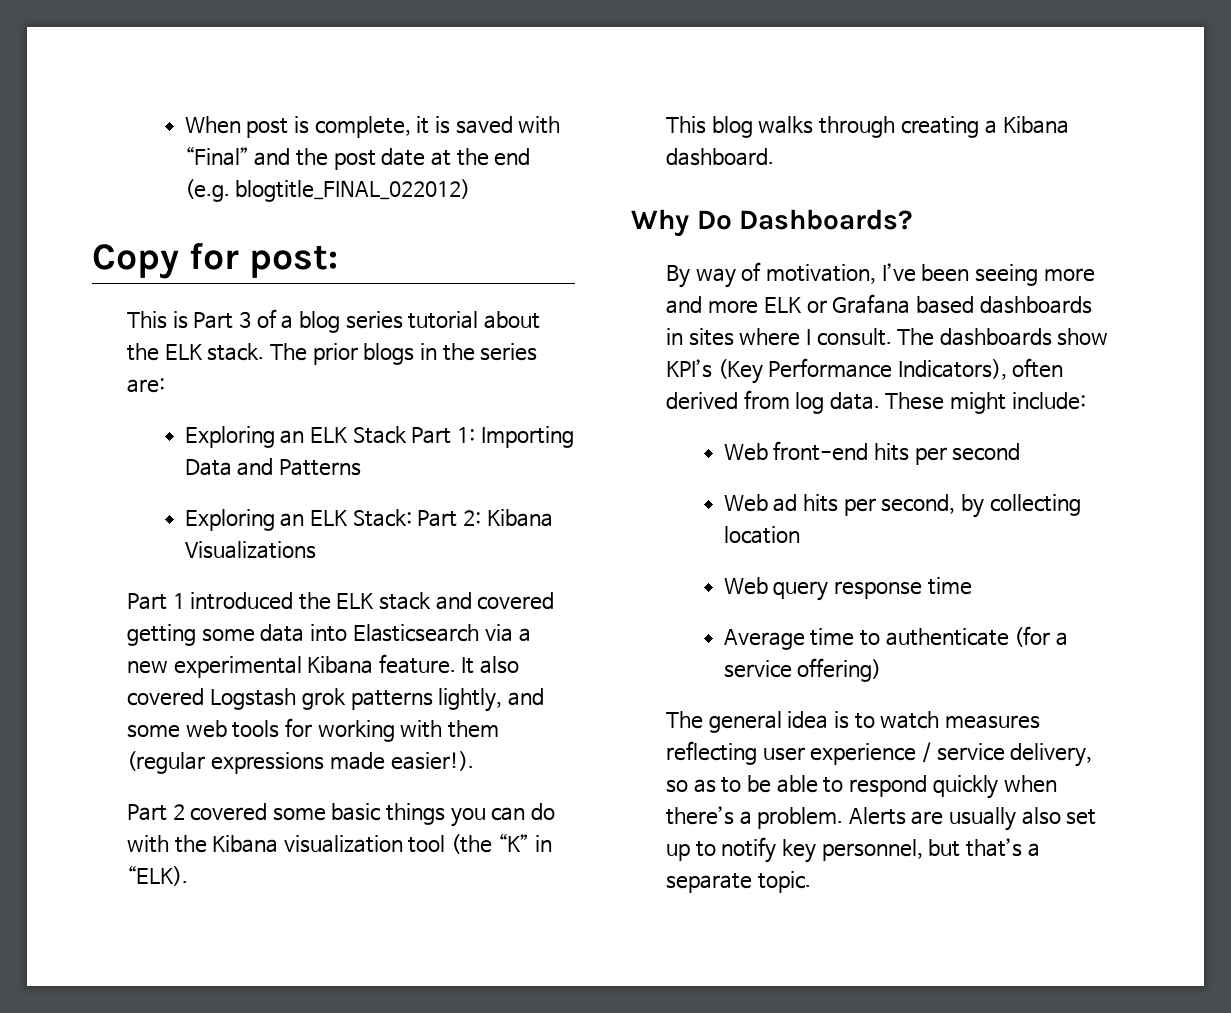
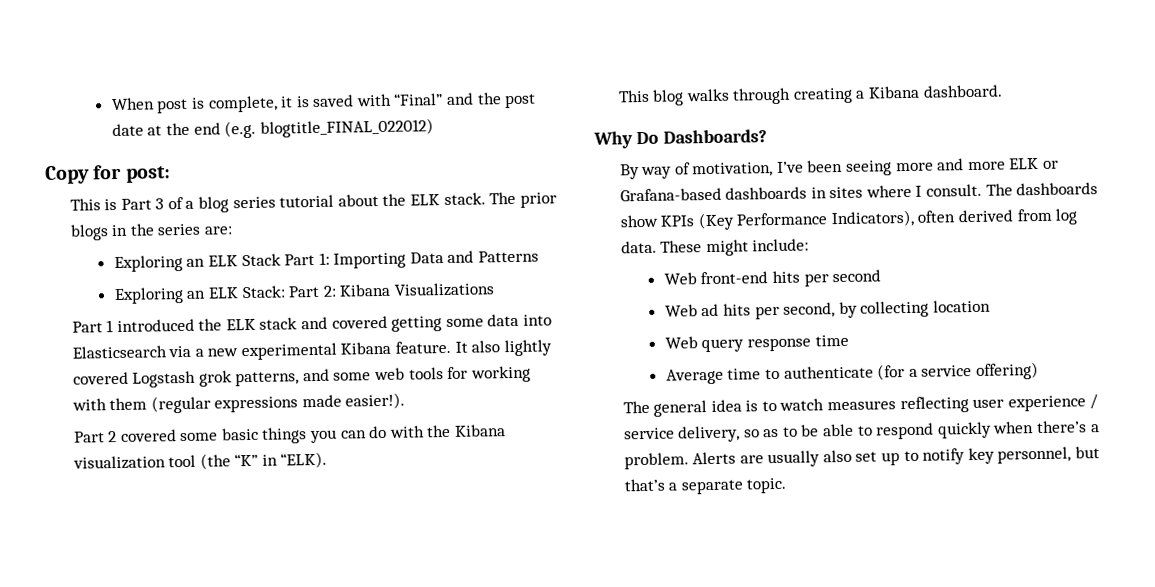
(520, 665) none -> [503,339,552,357] lightly
[350,688,503,712] patterns lightly, -> [235,371,300,387] patterns,
[832,294,975,314] Grafana based -> [619,187,722,202] Grafana-based
[665,359,712,378] KPI’s -> [660,215,695,227] KPIs

